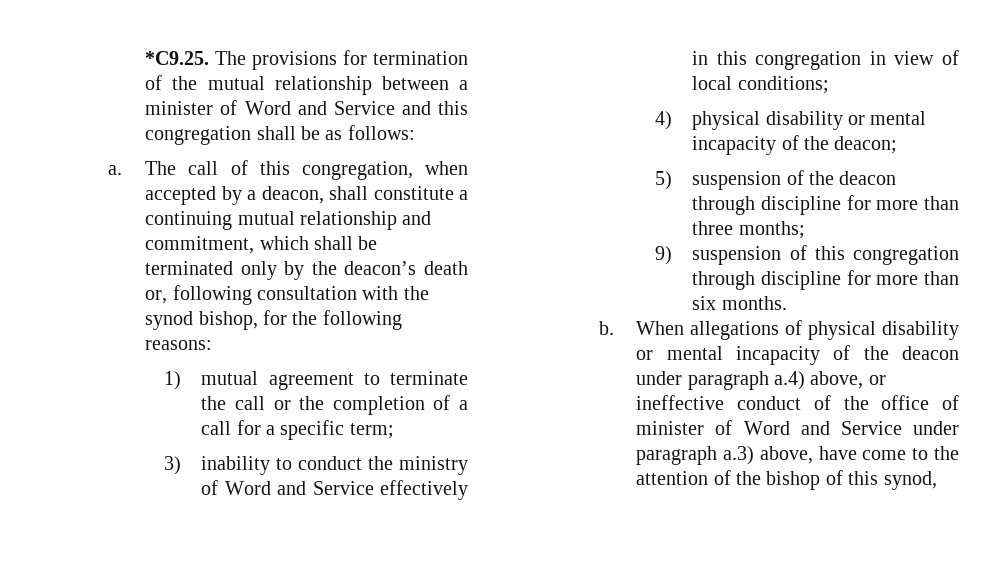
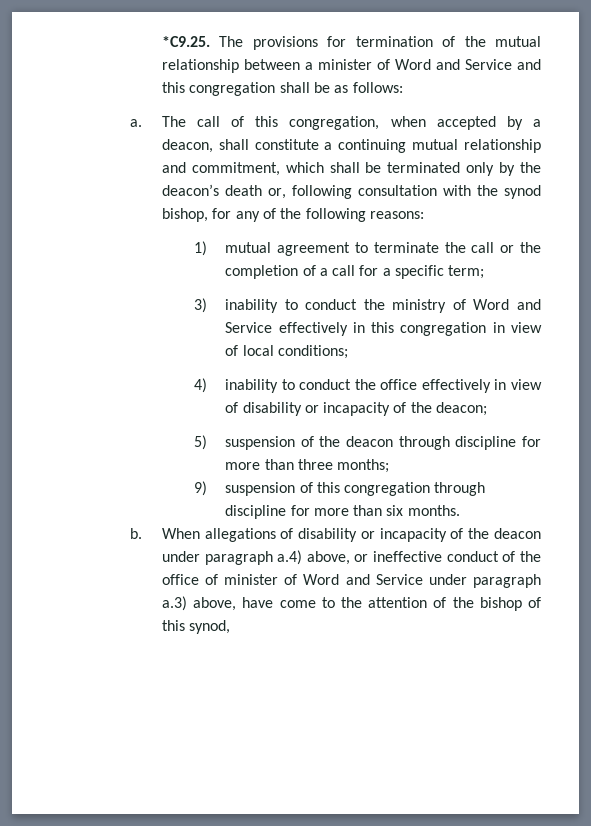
(288, 317) none -> [235,208,276,222] any of
[692,111,927,130] physical disability or mental -> [225,379,542,393] [225,402,319,416] inability to conduct the office effectively in view of disability or
[808,321,959,340] [636,346,723,360] physical disability or mental -> [298,528,375,542] disability or

